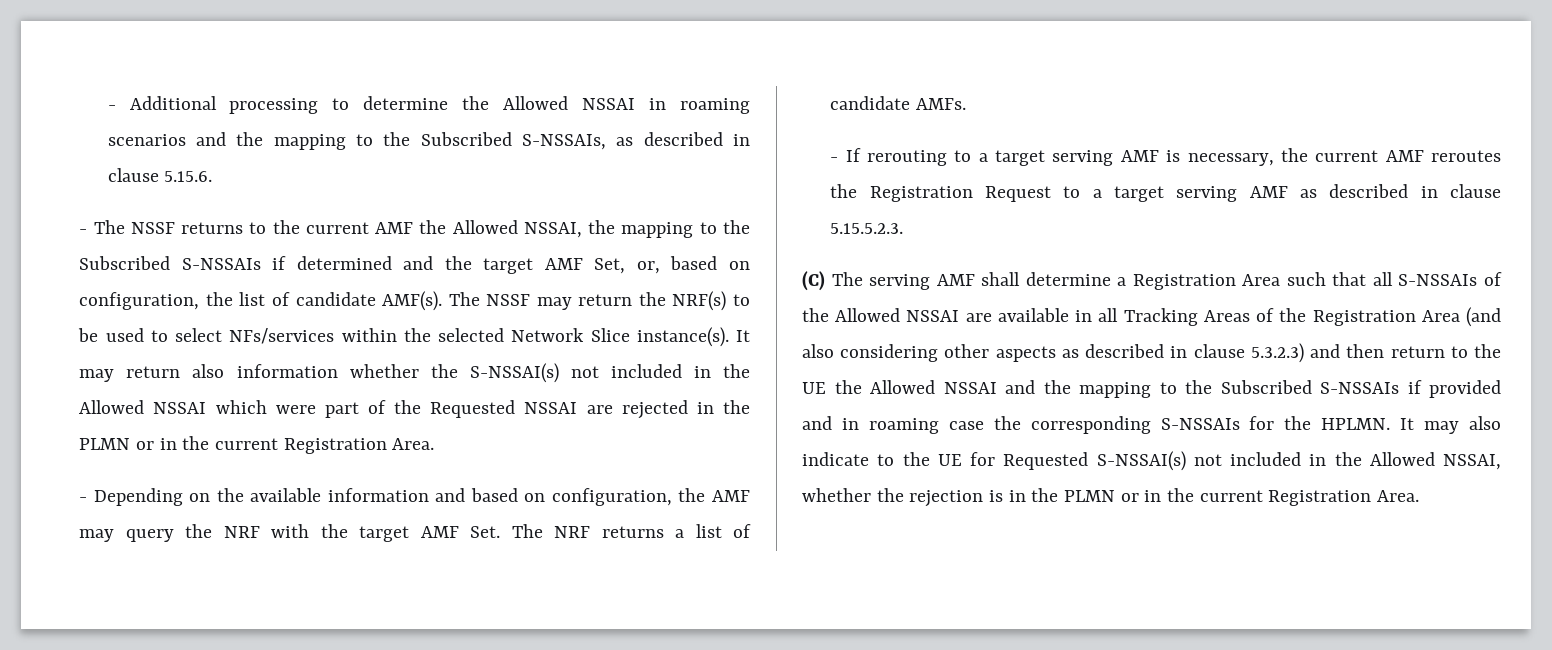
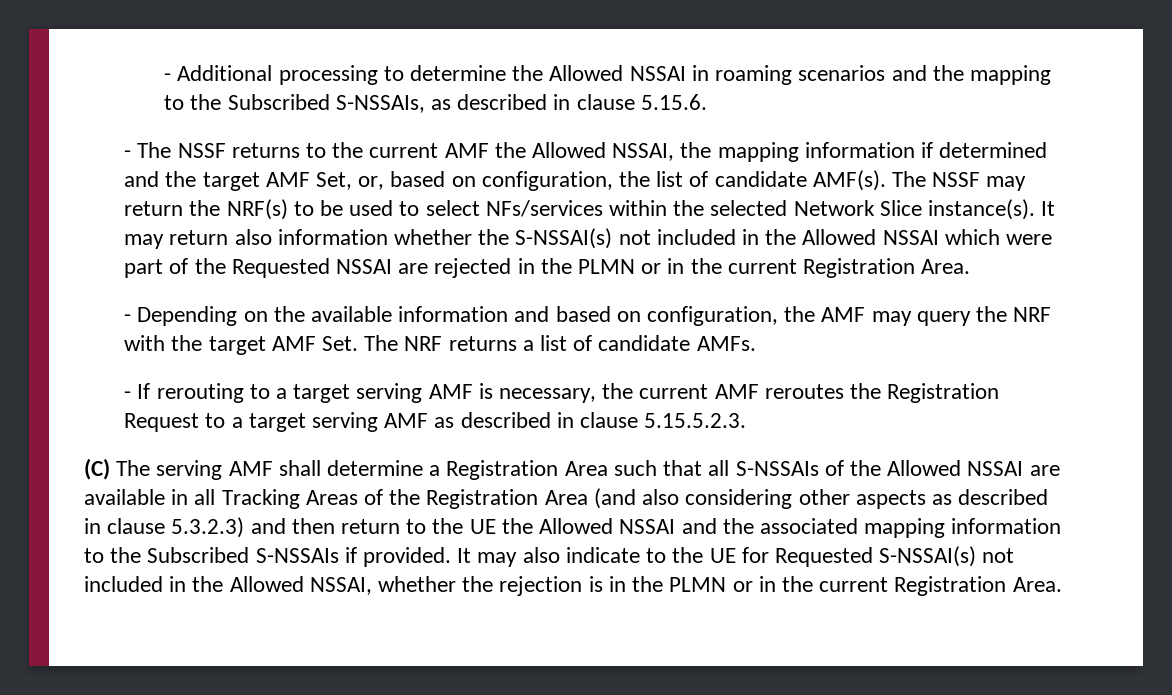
[699,220,750,234] [79,256,261,270] to the Subscribed S-NSSAIs -> [804,142,915,158] information
[1079,380,1501,398] [802,416,1391,434] mapping to the Subscribed S-NSSAIs if provided and in roaming case the corresponding S-NSSAIs for the HPLMN. -> [759,518,1062,538] [84,547,452,567] associated mapping information to the Subscribed S-NSSAIs if provided.

